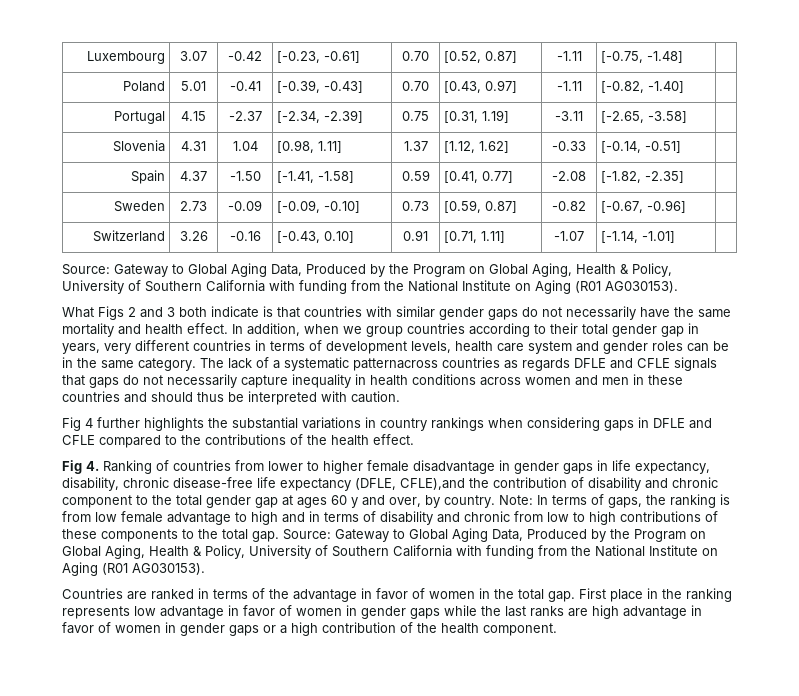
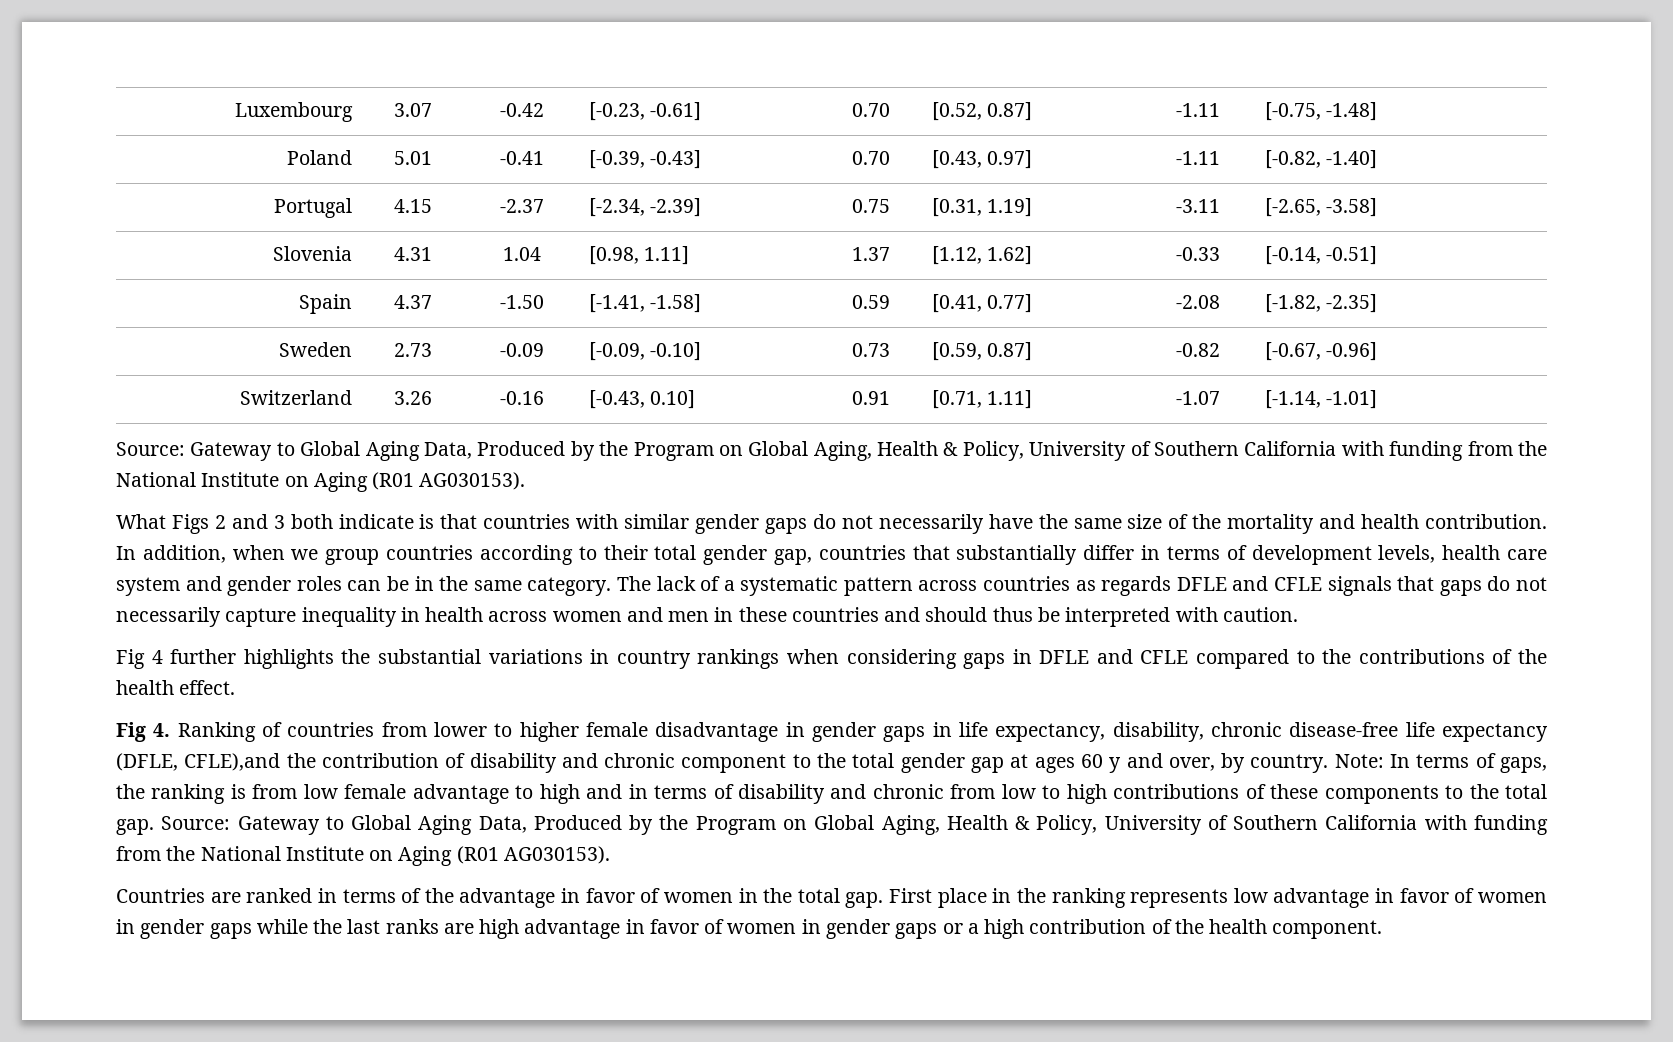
(731, 313) none -> [1127,514,1222,529] size of the
[187,323,228,334] effect. -> [1424,514,1547,529] contribution.
[661,323,699,337] [62,340,251,354] gap in years, very different countries -> [774,545,1135,565] gap, countries that substantially differ
[353,358,438,371] patternacross -> [843,577,978,596] pattern across
[412,374,476,385] conditions -> (484, 614) none

